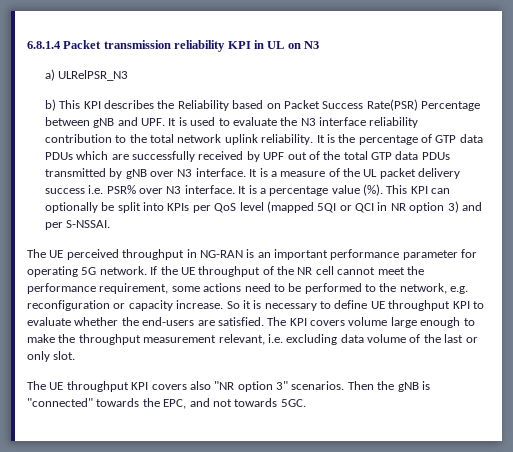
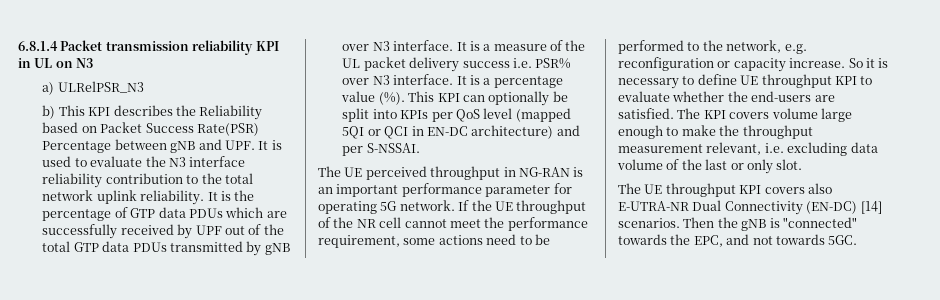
[390,201,459,213] NR option 3) -> [426,125,554,139] EN-DC architecture)
[214,381,288,392] "NR option 3" -> [618,200,882,215] E-UTRA-NR Dual Connectivity (EN-DC) [14]

